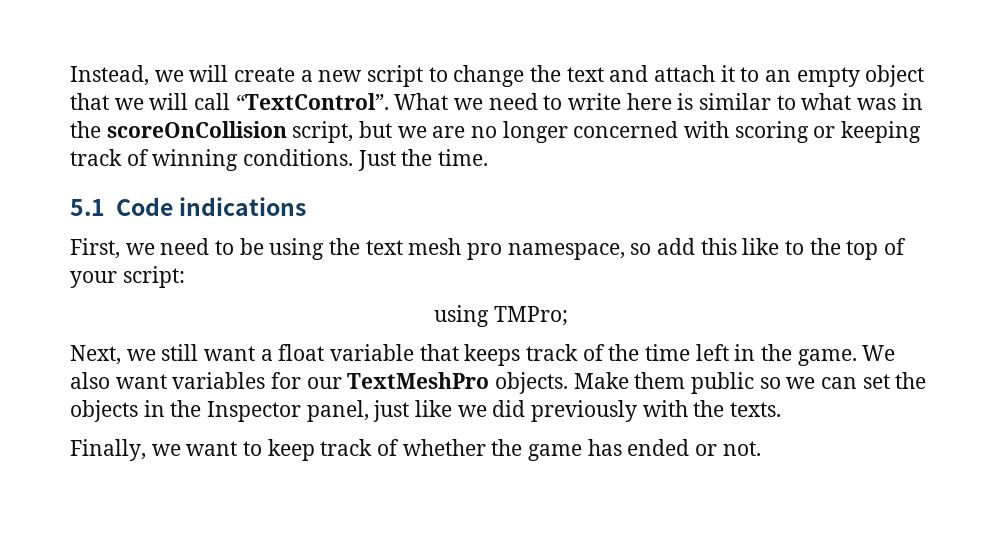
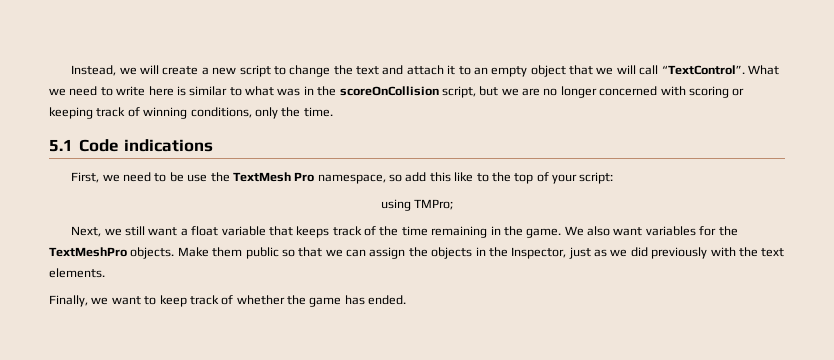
[243,149,396,171] conditions. Just -> [190,107,278,119] conditions, only
[269,238,503,260] using the text mesh pro -> [187,172,315,182] use the TextMesh Pro
[695,344,729,361] left -> [431,226,488,238] remaining
[306,377,342,389] our -> [718,226,738,236] the
(781, 383) none -> [298,247,323,257] that
[862,374,890,389] set -> [369,247,406,259] assign
[207,400,453,422] Inspector panel, just like -> [511,247,607,259] Inspector, just as
[730,402,782,417] texts. -> [761,248,785,257] [49,268,105,278] text elements.
[627,439,761,456] ended or not. -> [368,295,407,305] ended.

